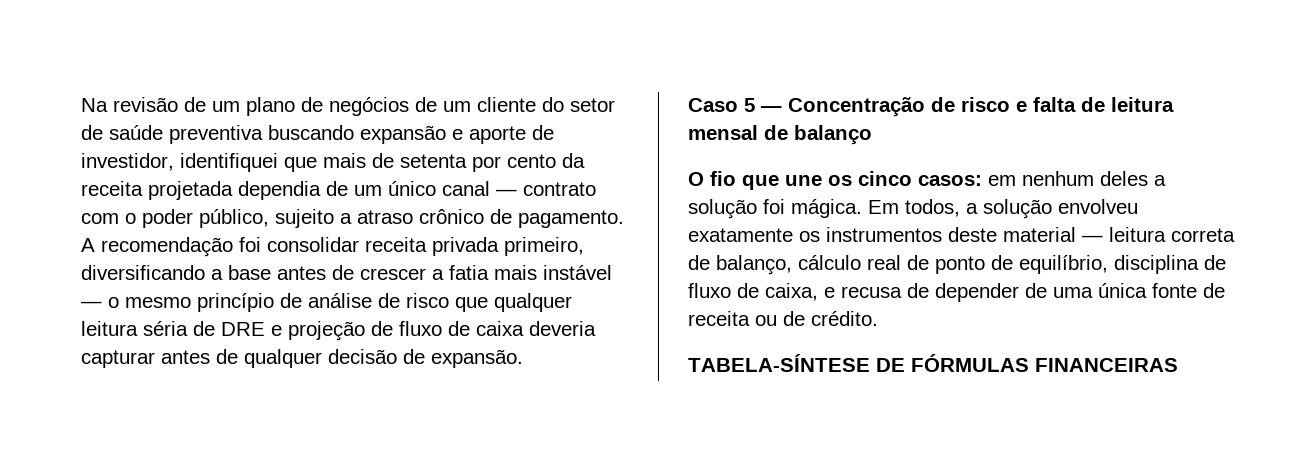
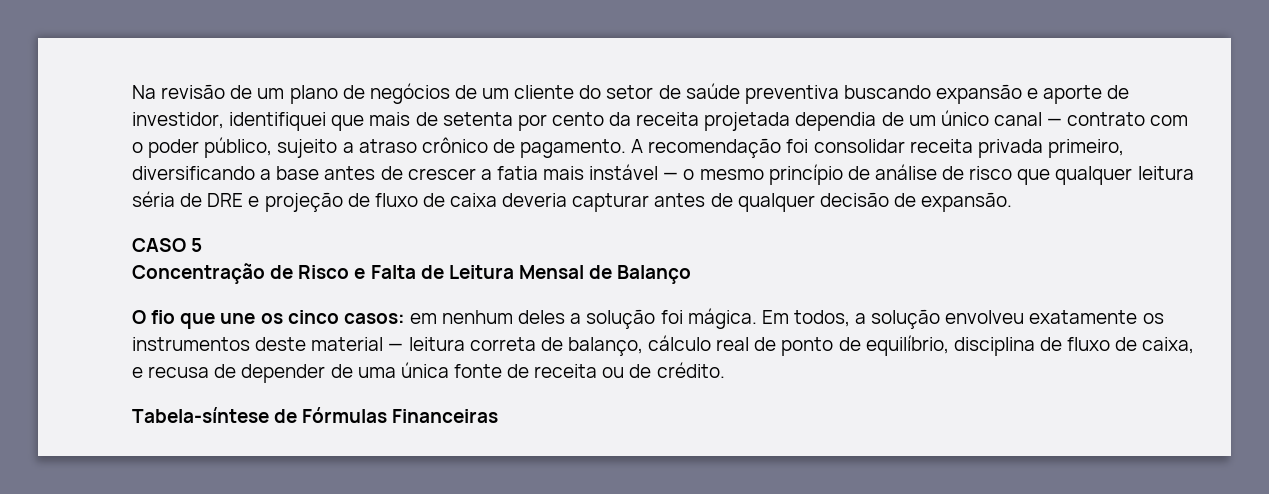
[688,98,738,112] Caso -> [132,238,186,252] CASO
[761,106,782,112] — -> (203, 245) //
[961,97,1174,112] [688,125,872,145] risco e falta de leitura mensal de balanço -> [298,265,692,284] Risco e Falta de Leitura Mensal de Balanço
[688,354,1178,372] TABELA-SÍNTESE DE FÓRMULAS FINANCEIRAS -> [132,407,499,423] Tabela-síntese de Fórmulas Financeiras

